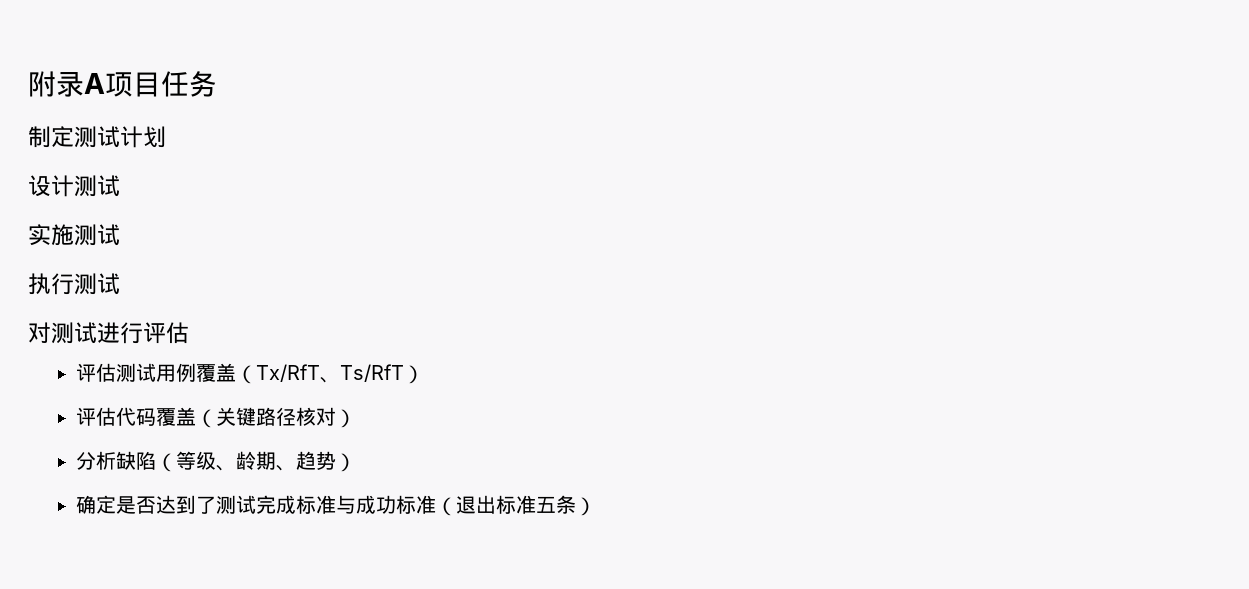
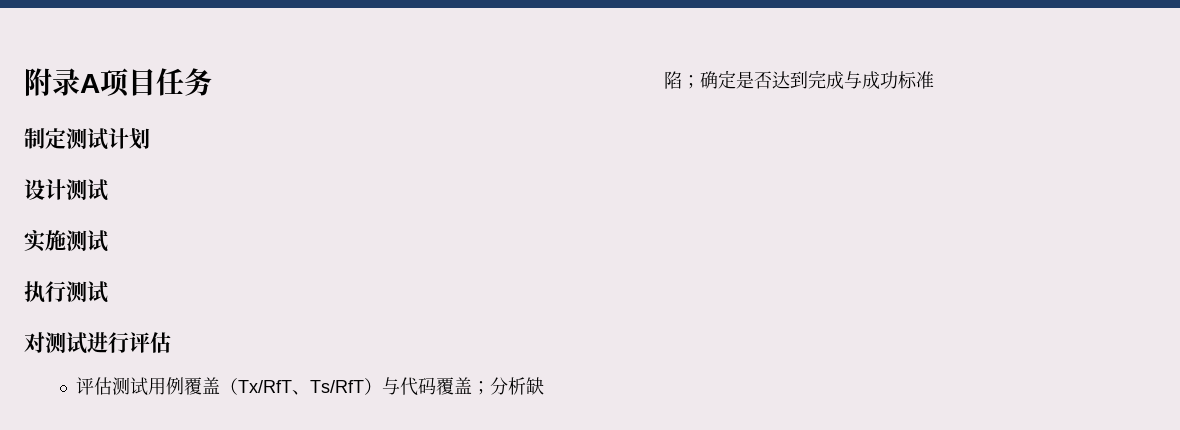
[75,407,116,426] // 评估 -> [381,377,400,395] 与
[195,407,356,428] [75,451,356,472] [75,495,596,516] （关键路径核对） // 分析缺陷（等级、龄期、趋势） // 确定是否达到了测试完成标准与成功标准（退出标准五条） -> [471,377,544,395] [663,70,934,89] ；分析缺陷；确定是否达到完成与成功标准

